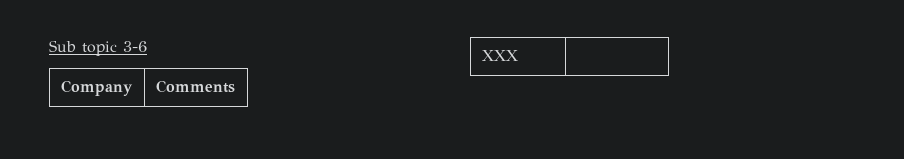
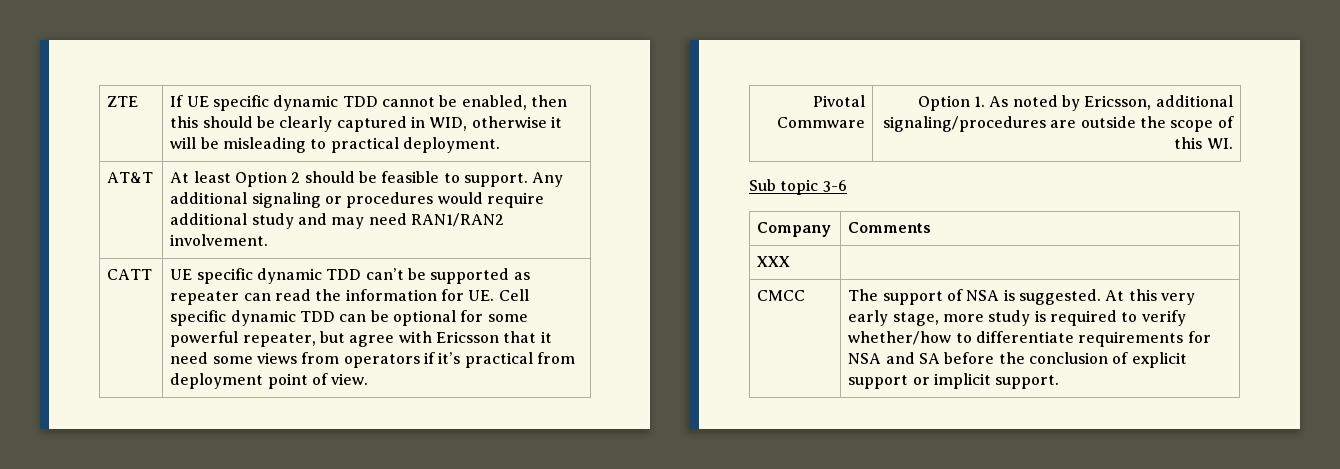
(49, 46) none -> [107,96,139,107] [170,95,567,111] [170,116,562,132] [170,137,500,153] [107,172,154,183] [170,171,564,187] [170,192,544,208] [170,213,504,229] [170,234,269,246] [107,269,153,280] [170,268,530,284] [170,289,529,305] [170,310,528,326] [170,331,552,347] [170,352,575,368] [170,373,369,389] [812,95,865,107] [776,117,865,128] [917,95,1233,111] [883,116,1234,132] [1174,137,1233,149] ZTE | If UE specific dynamic TDD cannot be enabled, then this should be clearly captured in WID, otherwise it will be misleading to practical deployment. // AT&T | At least Option 2 should be feasible to support. Any additional signaling or procedures would require additional study and may need RAN1/RAN2 involvement. // CATT | UE specific dynamic TDD can’t be supported as repeater can read the information for UE. Cell specific dynamic TDD can be optional for some powerful repeater, but agree with Ericsson that it need some views from operators if it’s practical from deployment point of view. // Pivotal Commware | Option 1. As noted by Ericsson, additional signaling/procedures are outside the scope of this WI. //
(518, 55) none -> [757,290,806,301] [848,289,1195,305] [848,310,1186,326] [848,331,1211,347] [848,352,1187,368] [848,373,1060,389] // CMCC | The support of NSA is suggested. At this very early stage, more study is required to verify whether/how to differentiate requirements for NSA and SA before the conclusion of explicit support or implicit support.

